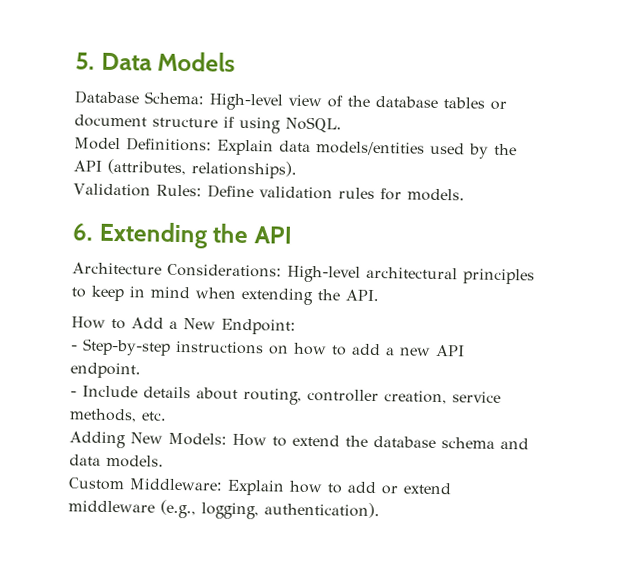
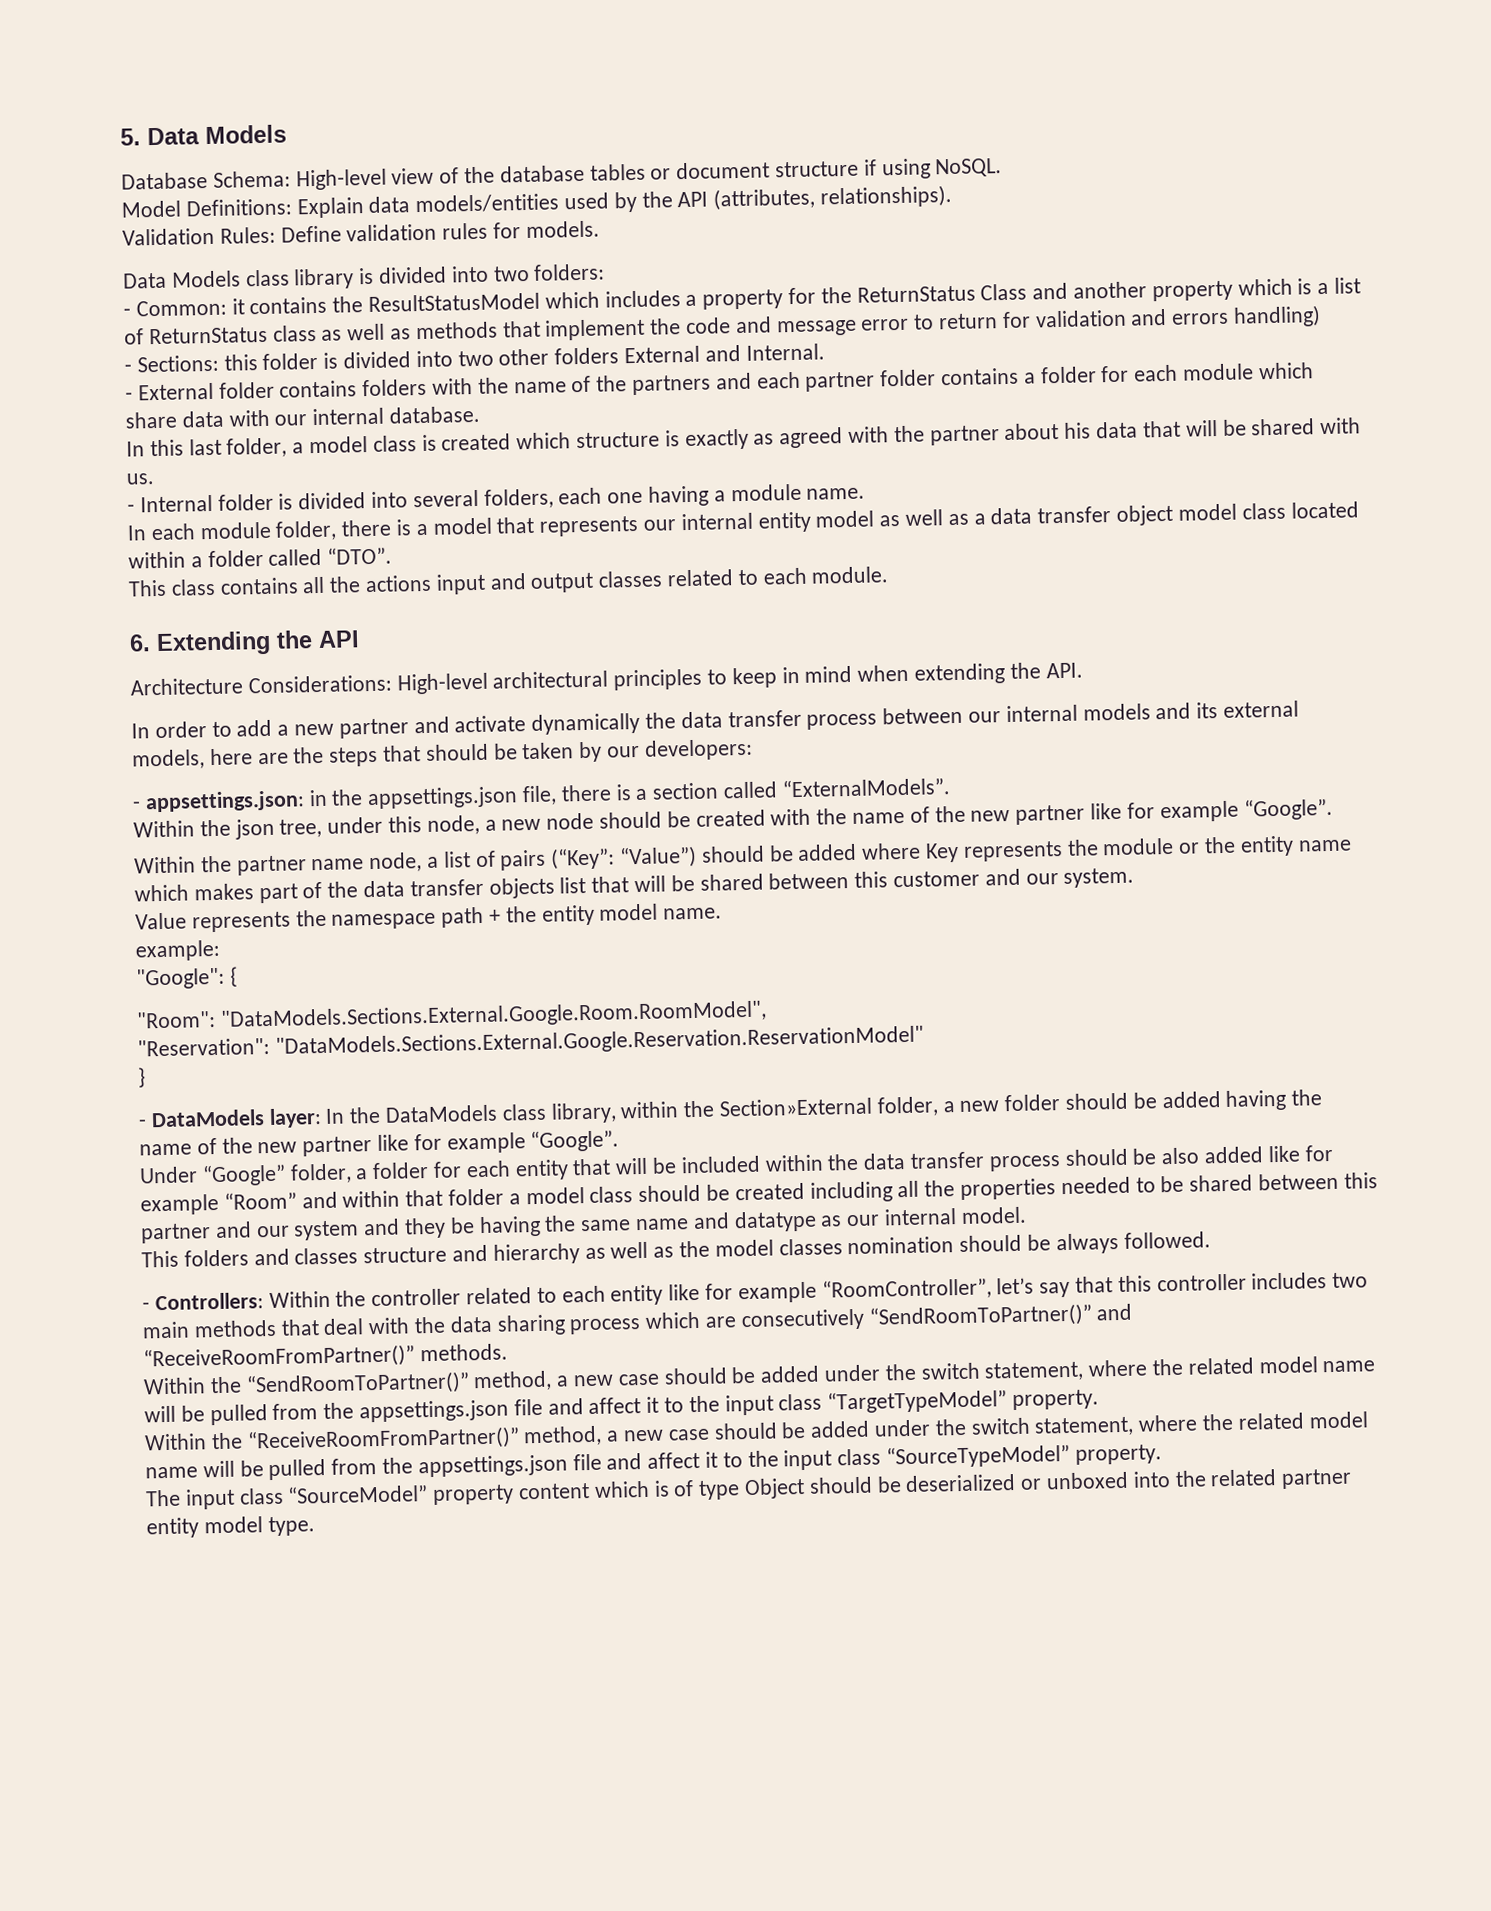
(465, 195) none -> [123,263,606,290] [123,277,1362,317] [124,305,1322,345] [124,343,825,373] [125,362,1314,401] [125,405,481,429] [126,417,1362,458] [126,473,155,485] [127,483,866,513] [127,501,1359,541] [128,546,393,569] [128,566,889,597] // Data Models class library is divided into two folders: // - Common: it contains the ResultStatusModel which includes a property for the ReturnStatus Class and another property which is a list of ReturnStatus class as well as methods that implement the code and message error to return for validation and errors handling) // - Sections: this folder is divided into two other folders External and Internal. // - External folder contains folders with the name of the partners and each partner folder contains a folder for each module which share data with our internal database. // In this last folder, a model class is created which structure is exactly as agreed with the partner about his data that will be shared with us. // - Internal folder is divided into several folders, each one having a module name. // In each module folder, there is a model that represents our internal entity model as well as a data transfer object model class located within a folder called “DTO”. // This class contains all the actions input and output classes related to each module.
[71,316,296,335] [71,338,465,357] [70,362,141,379] [70,385,501,405] [69,408,167,423] [69,431,529,450] [69,454,164,468] [68,477,452,496] [68,499,380,520] How to Add a New Endpoint: // - Step-by-step instructions on how to add a new API endpoint. // - Include details about routing, controller creation, service methods, etc. // Adding New Models: How to extend the database schema and data models. // Custom Middleware: Explain how to add or extend middleware (e.g., logging, authentication). -> [131,700,1300,739] [132,738,753,770] [132,777,950,813] [133,797,1333,840] [134,835,1352,876] [134,867,1135,904] [135,903,723,933] [135,939,220,962] [136,966,238,990] [136,1000,767,1031] [137,1025,924,1058] [138,1067,146,1088] [138,1089,1323,1129] [139,1129,620,1157] [139,1144,1333,1187] [140,1172,1378,1216] [140,1206,1027,1244] [141,1231,1211,1268] [142,1272,1369,1311] [142,1303,1133,1339] [143,1343,508,1371] [143,1356,1376,1397] [144,1389,1100,1426] [144,1411,1369,1453] [145,1443,1162,1481] [145,1468,1353,1510] [146,1516,315,1539] In order to add a new partner and activate dynamically the data transfer process between our internal models and its external models, here are the steps that should be taken by our developers: // - appsettings.json: in the appsettings.json file, there is a section called “ExternalModels”. // Within the json tree, under this node, a new node should be created with the name of the new partner like for example “Google”. // Within the partner name node, a list of pairs (“Key”: “Value”) should be added where Key represents the module or the entity name which makes part of the data transfer objects list that will be shared between this customer and our system. // Value represents the namespace path + the entity model name. // example: // "Google": { // "Room": "DataModels.Sections.External.Google.Room.RoomModel", // "Reservation": "DataModels.Sections.External.Google.Reservation.ReservationModel" // } // - DataModels layer: In the DataModels class library, within the Section»External folder, a new folder should be added having the name of the new partner like for example “Google”. // Under “Google” folder, a folder for each entity that will be included within the data transfer process should be also added like for example “Room” and within that folder a model class should be created including all the properties needed to be shared between this partner and our system and they be having the same name and datatype as our internal model. // This folders and classes structure and hierarchy as well as the model classes nomination should be always followed. // - Controllers: Within the controller related to each entity like for example “RoomController”, let’s say that this controller includes two main methods that deal with the data sharing process which are consecutively “SendRoomToPartner()” and “ReceiveRoomFromPartner()” methods. // Within the “SendRoomToPartner()” method, a new case should be added under the switch statement, where the related model name will be pulled from the appsettings.json file and affect it to the input class “TargetTypeModel” property. // Within the “ReceiveRoomFromPartner()” method, a new case should be added under the switch statement, where the related model name will be pulled from the appsettings.json file and affect it to the input class “SourceTypeModel” property. // The input class “SourceModel” property content which is of type Object should be deserialized or unboxed into the related partner entity model type.

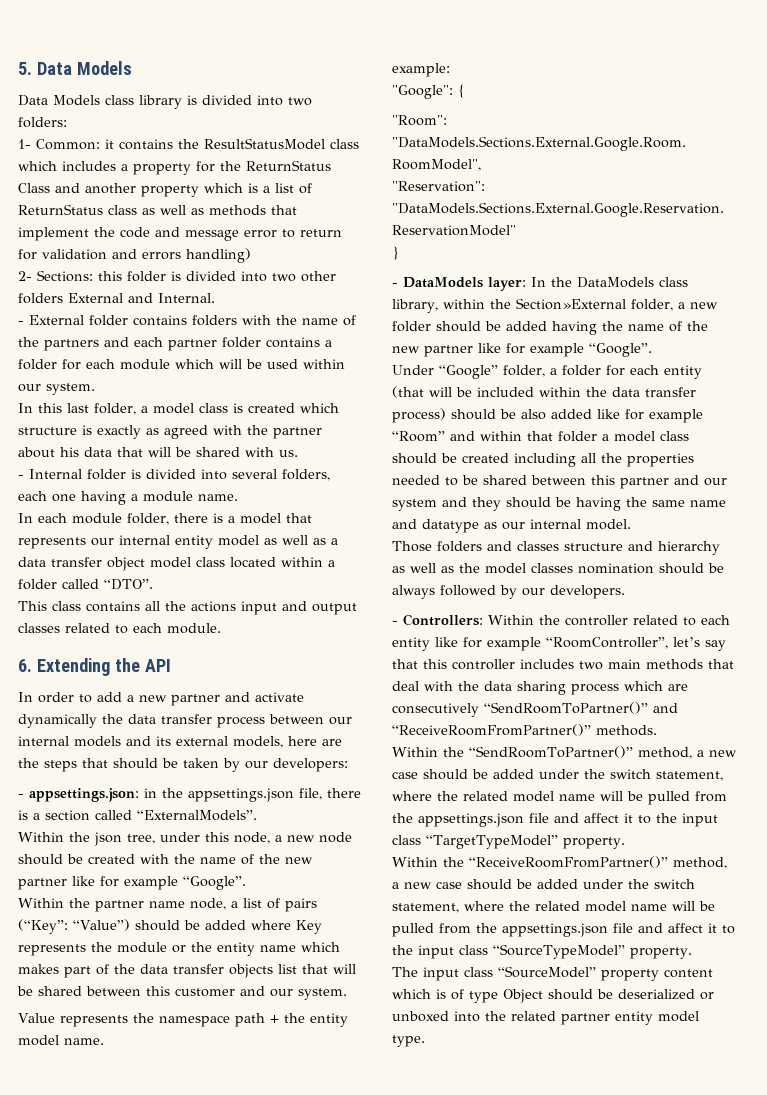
[121,158,1003,191] [121,184,953,219] [122,220,600,246] // Database Schema: High-level view of the database tables or document structure if using NoSQL. // Model Definitions: Explain data models/entities used by the API (attributes, relationships). // Validation Rules: Define validation rules for models. -> (132, 68) none
[123,308,131,317] - -> [18,139,31,149] 1-
(541, 302) none -> [330,139,359,149] class
[124,364,132,373] - -> [18,271,32,281] 2-
[125,405,481,429] share data with our internal database. -> [219,359,345,369] [18,383,95,395] will be used within our system.
[130,662,1083,696] // Architecture Considerations: High-level architectural principles to keep in mind when extending the API. -> (171, 665) none
[572,1158,612,1176] that -> [392,386,424,398] (that
[988,1155,1061,1172] process -> [392,408,446,423] process)
(447, 1228) none -> [506,497,551,508] should
[141,1250,179,1268] This -> [392,541,432,552] Those
[1123,1231,1211,1249] followed. -> [440,585,625,599] followed by our developers.

